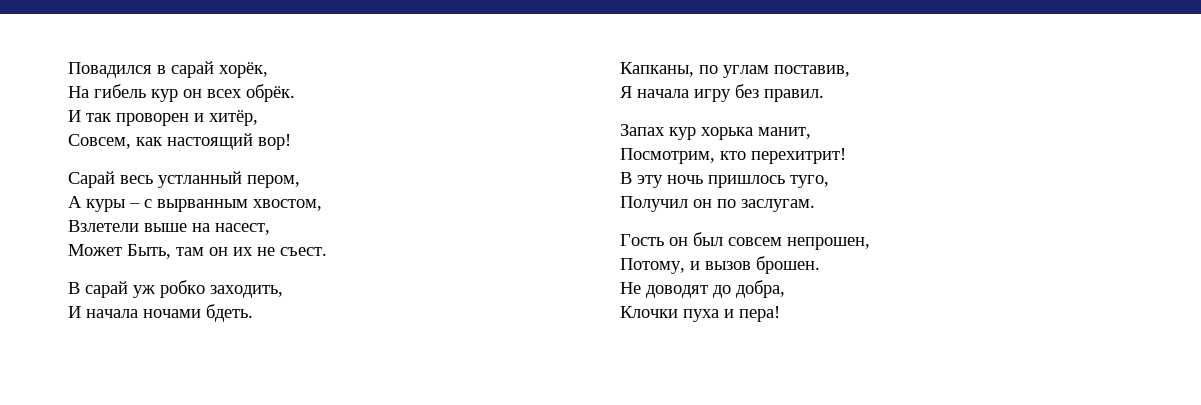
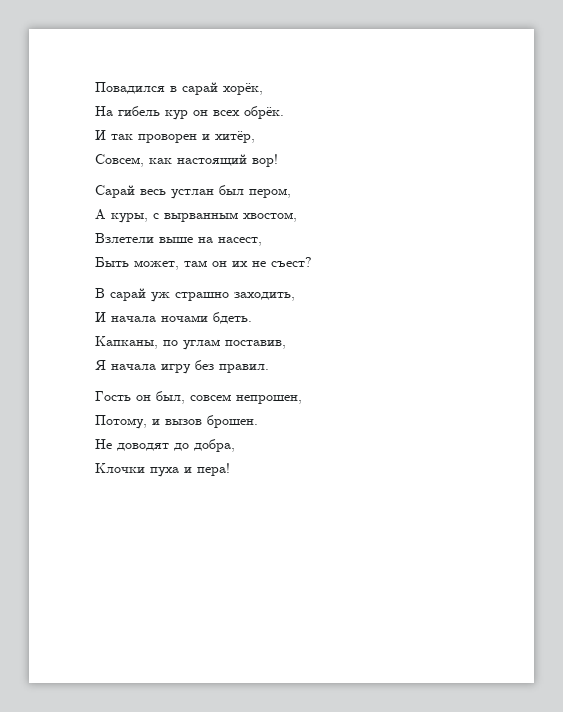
[158,171,242,188] устланный -> [171,185,244,199] устлан был
[86,199,140,212] куры – -> [111,213,148,223] куры,
[68,244,171,259] Может Быть, -> [95,257,179,270] Быть может,
[280,247,327,256] съест. -> [271,257,312,267] съест?
[160,280,205,298] робко -> [175,292,229,301] страшно
[620,124,811,140] [620,148,846,164] [620,172,829,188] [620,196,815,212] // Запах кур хорька манит, // Посмотрим, кто перехитрит! // В эту ночь пришлось туго, // Получил он по заслугам. -> (269, 368) none
[693,232,723,246] был -> [156,391,185,404] был,

